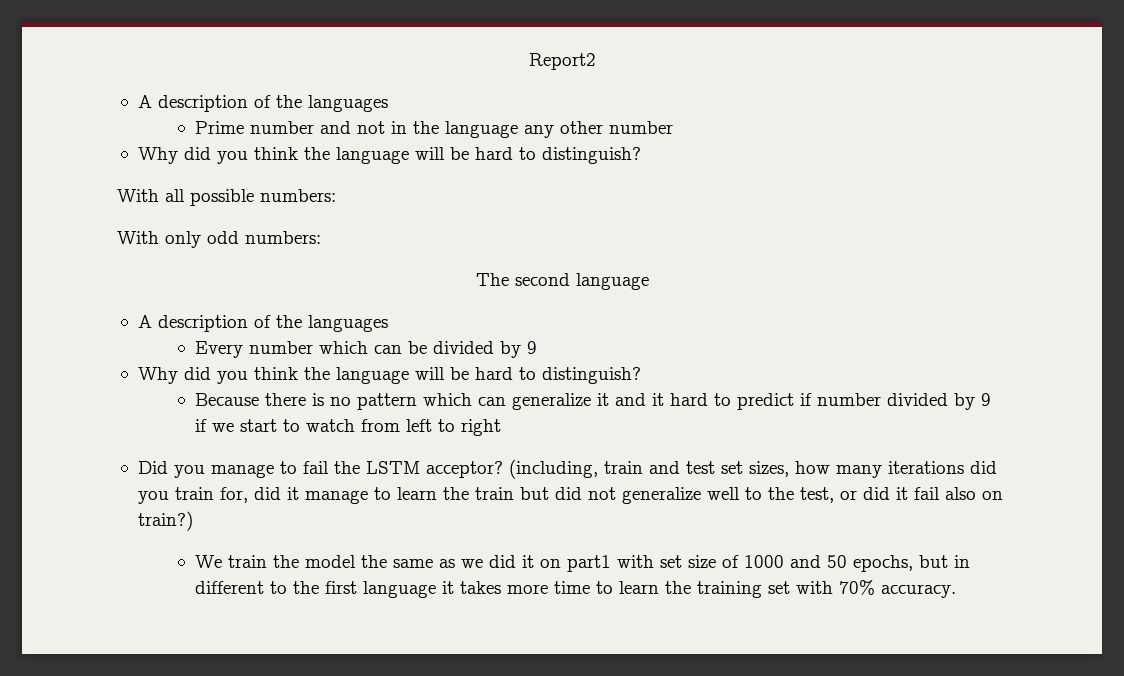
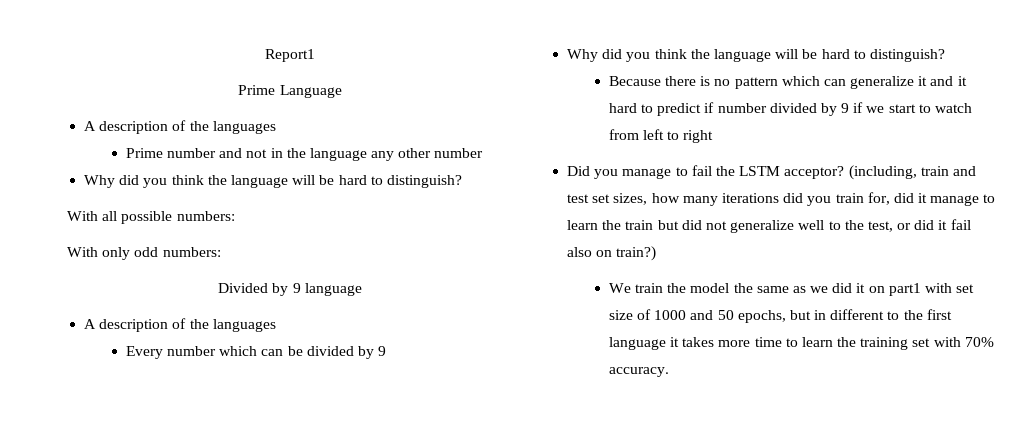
[528,53,596,70] Report2 -> [265,49,315,62] [238,85,342,98] Report1 // Prime Language
[475,273,570,286] The second -> [218,283,301,296] Divided by 9

